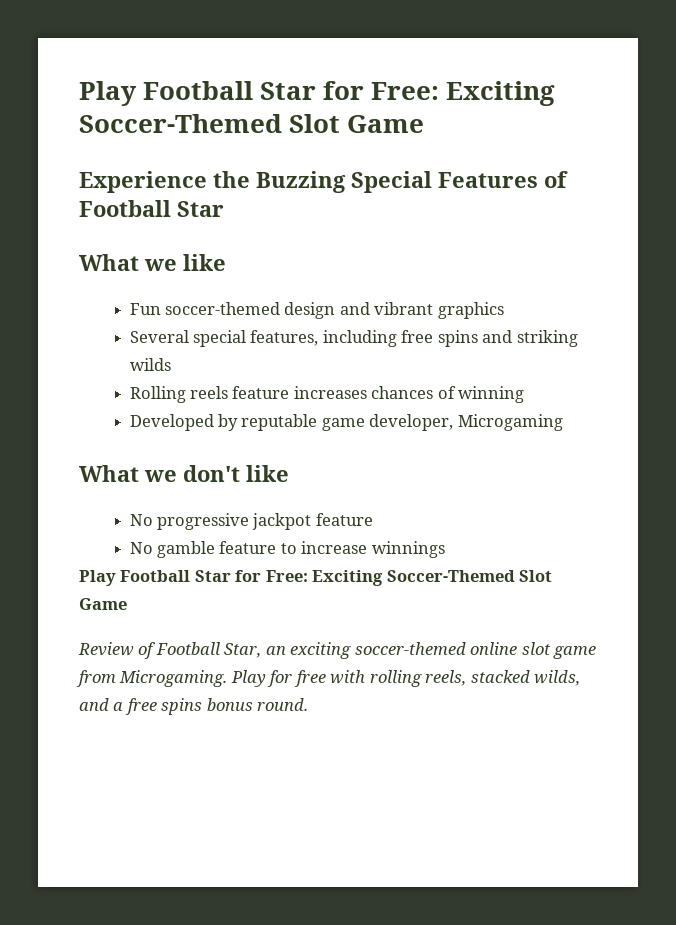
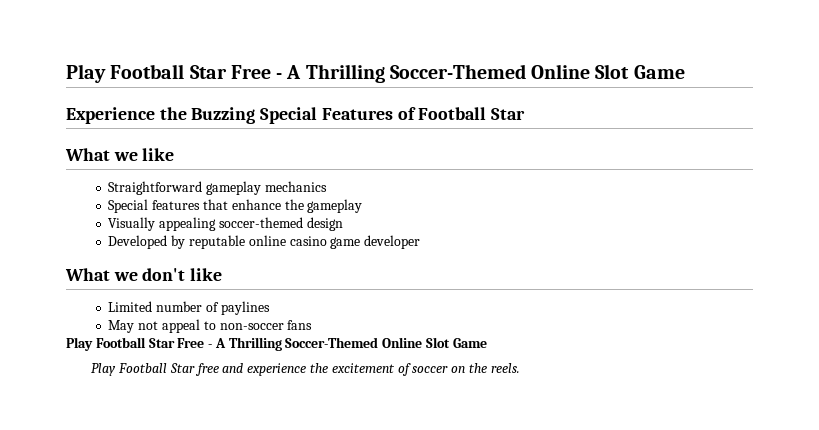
[79,81,556,106] [79,114,282,133] Play Football Star for Free: Exciting Soccer-Themed -> [66,64,591,83] Play Football Star Free - A Thrilling Soccer-Themed Online
[129,302,504,319] [129,330,578,347] [129,358,171,371] [129,386,525,403] Fun soccer-themed design and vibrant graphics // Several special features, including free spins and striking wilds // Rolling reels feature increases chances of winning -> [108,181,328,195] [108,199,363,213] [108,217,343,231] Straightforward gameplay mechanics // Special features that enhance the gameplay // Visually appealing soccer-themed design
[321,414,563,431] game developer, Microgaming -> [248,235,421,249] online casino game developer
[129,513,373,530] [129,541,445,558] [79,570,553,586] [79,598,127,610] [78,642,597,659] [76,670,581,687] [79,698,309,715] No progressive jackpot feature // No gamble feature to increase winnings // Play Football Star for Free: Exciting Soccer-Themed Slot Game // Review of Football Star, an exciting soccer-themed online slot game from Microgaming. Play for free with rolling reels, stacked wilds, and a free spins bonus round. -> [108,301,270,315] [108,319,313,333] [66,337,487,351] [91,363,520,376] Limited number of paylines // May not appeal to non-soccer fans // Play Football Star Free - A Thrilling Soccer-Themed Online Slot Game // Play Football Star free and experience the excitement of soccer on the reels.

